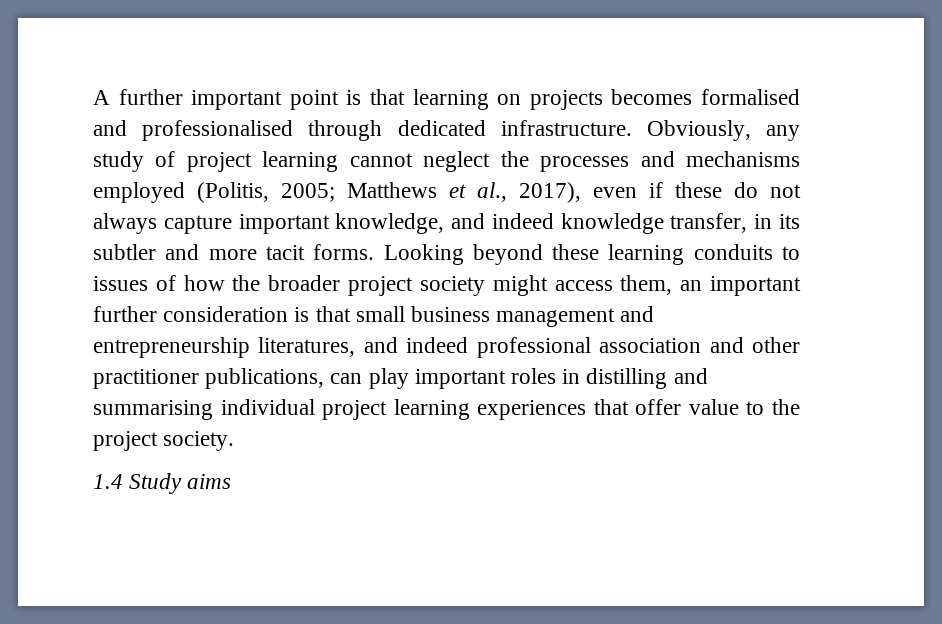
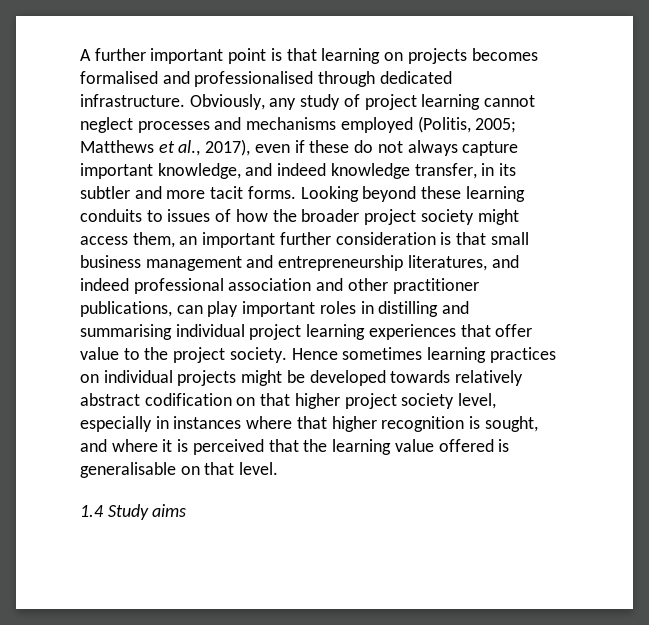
[500,151,529,167] the -> (133, 125) none
(235, 441) none -> [291,347,556,363] [80,370,524,386] [80,393,497,409] [80,416,538,432] [80,439,510,455] [80,462,279,478] Hence sometimes learning practices on individual projects might be developed towards relatively abstract codification on that higher project society level, especially in instances where that higher recognition is sought, and where it is perceived that the learning value offered is generalisable on that level.

